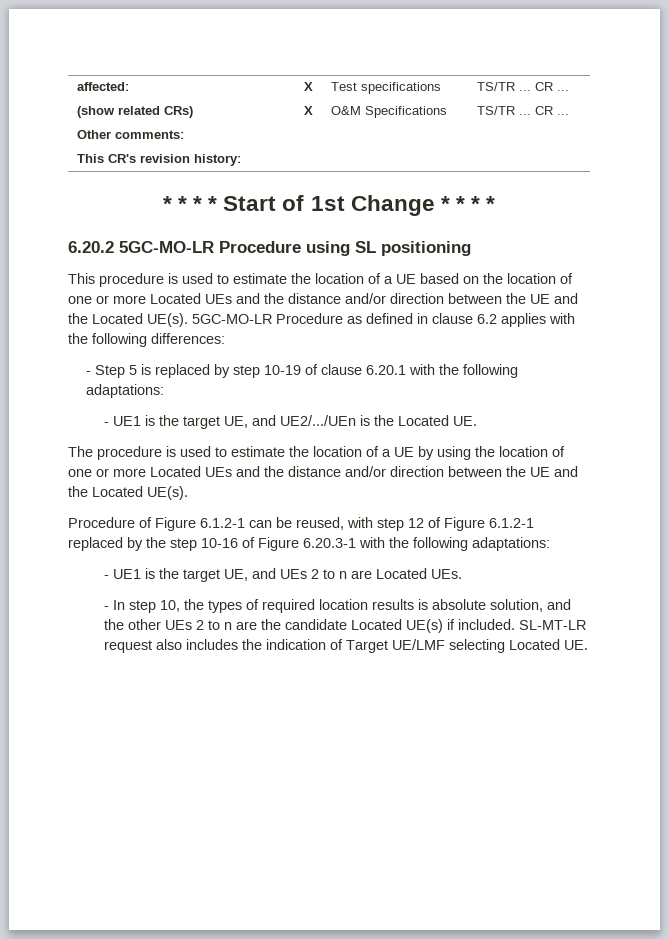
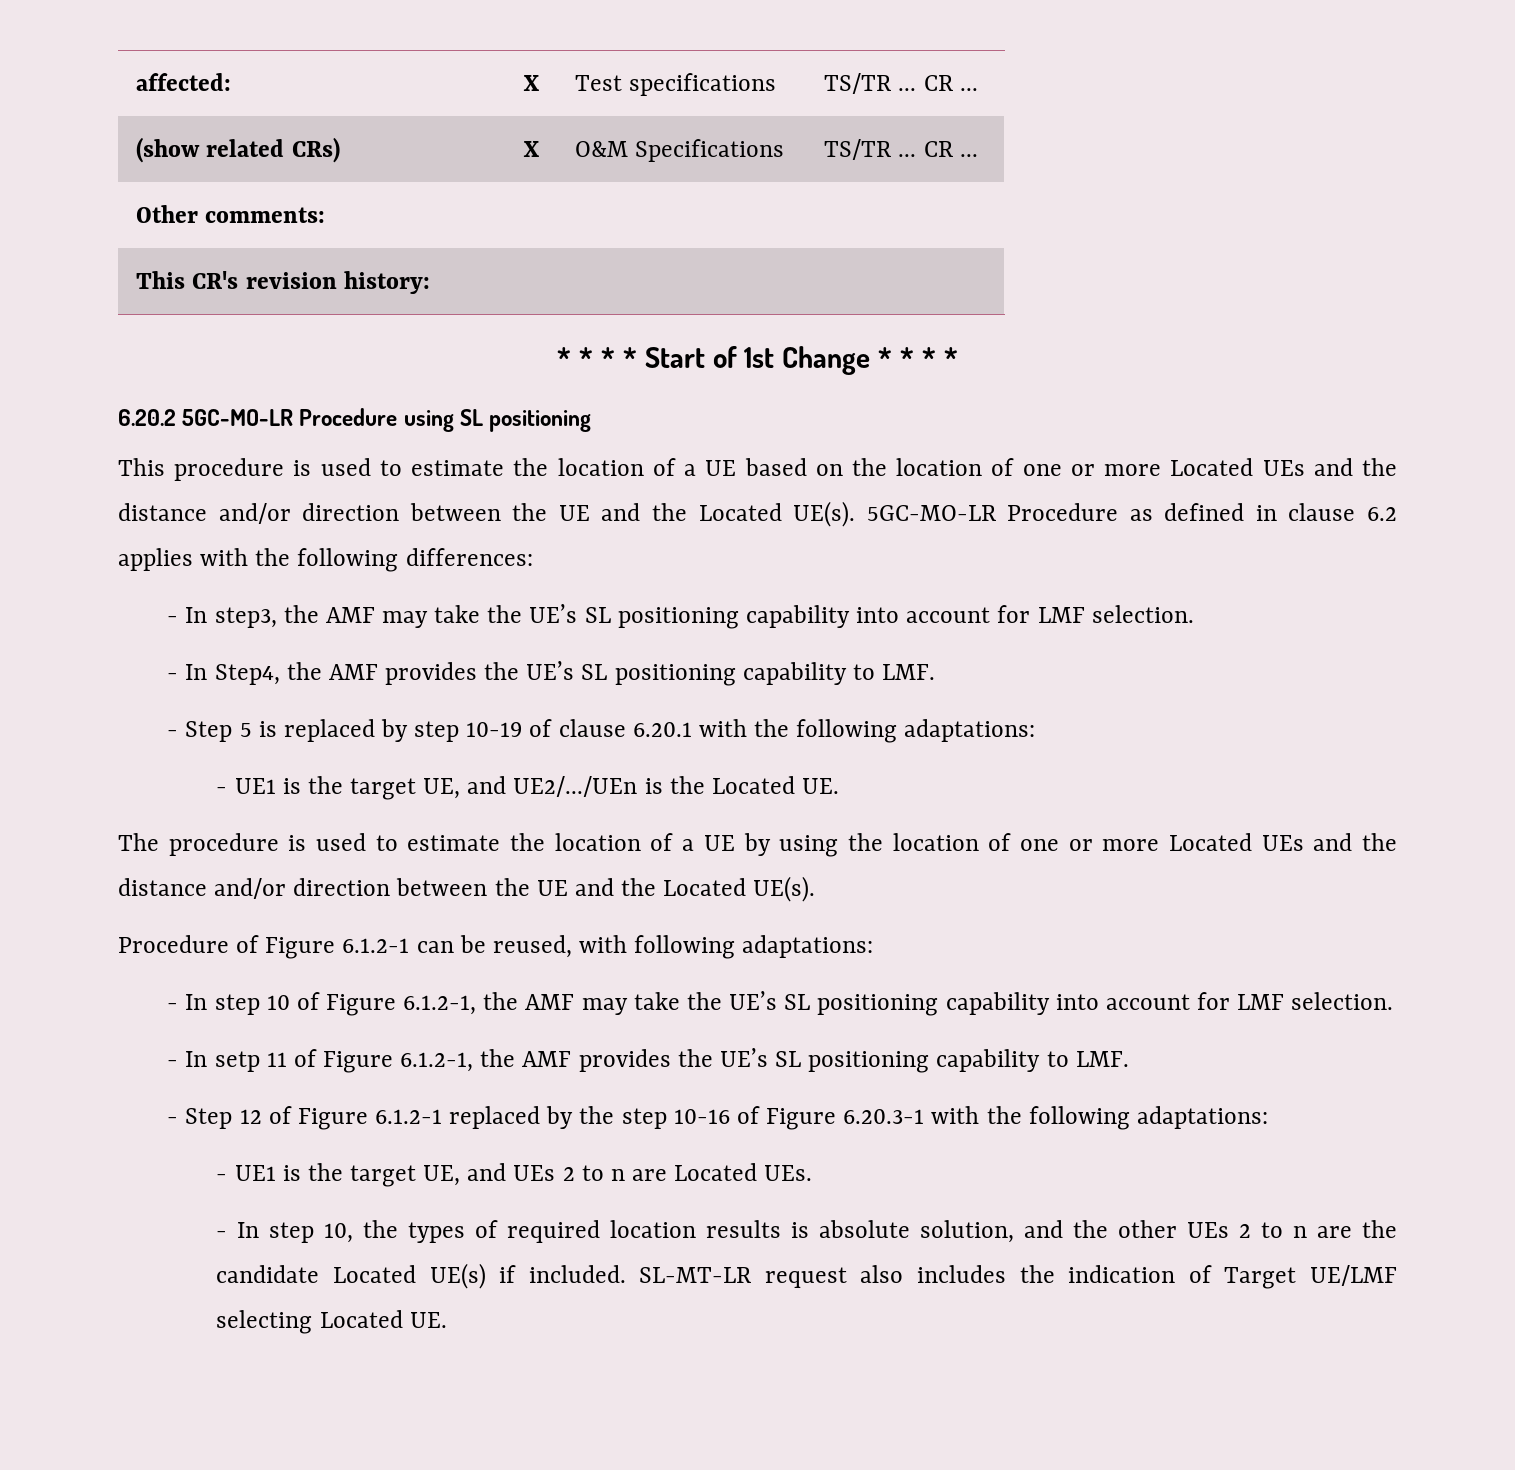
(225, 338) none -> [167,604,1194,629] [167,661,936,686] // - In step3, the AMF may take the UE’s SL positioning capability into account for LMF selection. // - In Step4, the AMF provides the UE’s SL positioning capability to LMF.
[377,518,404,531] step -> [634,935,874,959] [167,991,1394,1016] [167,1048,1129,1073] [167,1108,233,1129] following adaptations: // - In step 10 of Figure 6.1.2-1, the AMF may take the UE’s SL positioning capability into account for LMF selection. // - In setp 11 of Figure 6.1.2-1, the AMF provides the UE’s SL positioning capability to LMF. // - Step

